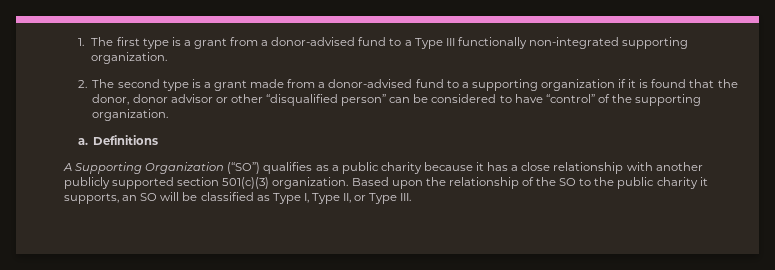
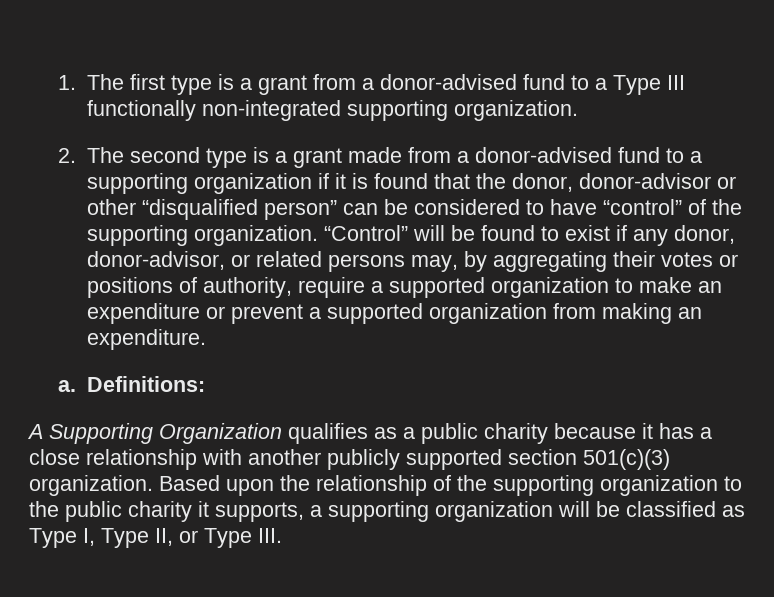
[132,94,213,103] donor advisor -> [579,173,712,189] donor-advisor
(169, 115) none -> [324,225,736,246] [87,251,739,272] [87,277,723,298] [87,303,703,324] [87,329,207,350] “Control” will be found to exist if any donor, donor-advisor, or related persons may, by aggregating their votes or positions of authority, require a supported organization to make an expenditure or prevent a supported organization from making an expenditure.
[93,135,159,145] Definitions -> [87,376,206,392] Definitions:
[227,162,261,174] (“SO”) -> (282, 433) none
[559,178,577,186] SO -> [493,475,718,496] supporting organization
[122,193,158,201] an SO -> [310,501,553,522] a supporting organization

